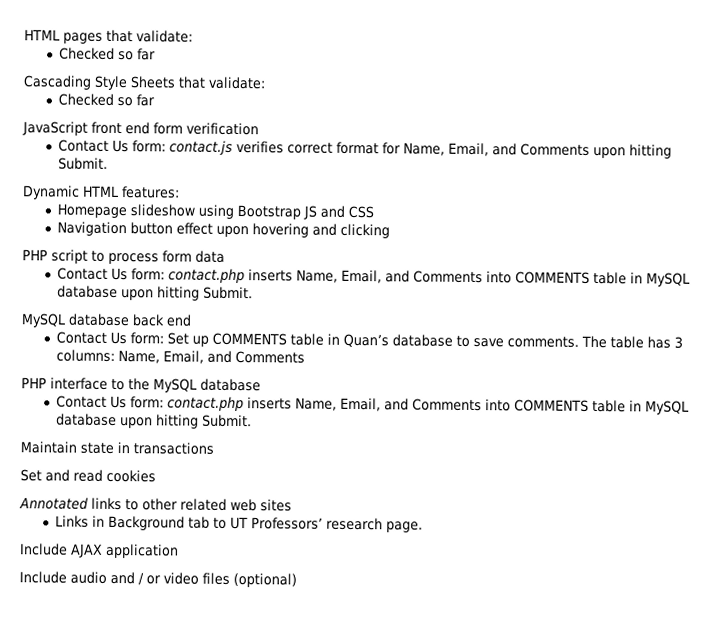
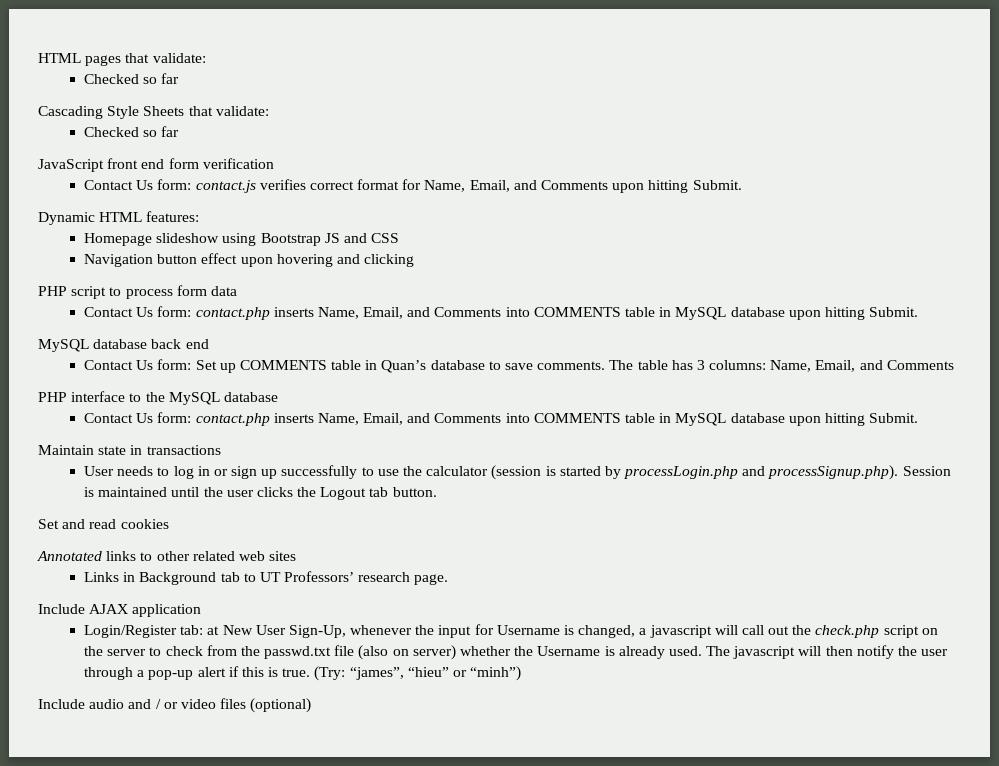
(214, 448) none -> [83,465,951,480] [83,487,437,500] // User needs to log in or sign up successfully to use the calculator (session is started by processLogin.php and processSignup.php). Session is maintained until the user clicks the Logout tab button.
(179, 551) none -> [83,624,938,638] [83,645,949,660] [83,666,522,681] // Login/Register tab: at New User Sign-Up, whenever the input for Username is changed, a javascript will call out the check.php script on the server to check from the passwd.txt file (also on server) whether the Username is already used. The javascript will then notify the user through a pop-up alert if this is true. (Try: “james”, “hieu” or “minh”)

